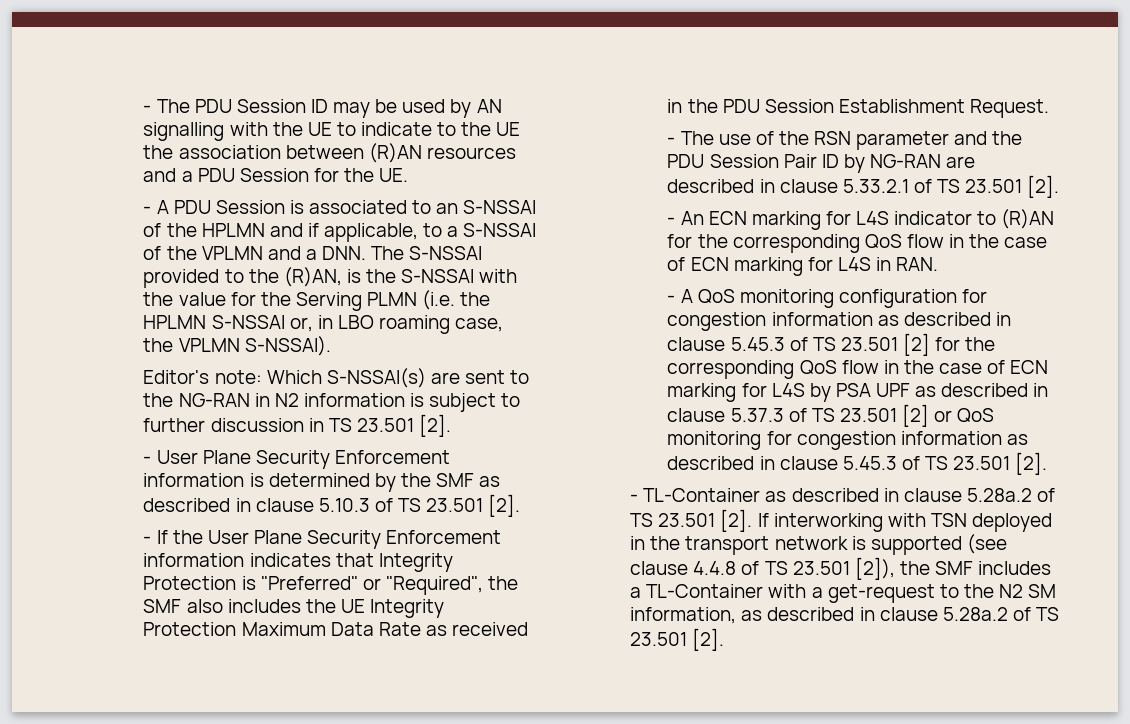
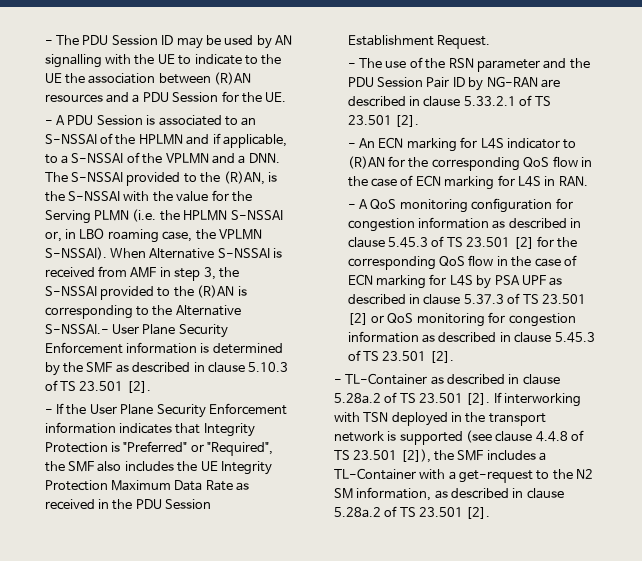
[143,368,530,388] [143,393,521,412] [143,414,452,437] [143,456,152,464] // Editor's note: Which S-NSSAI(s) are sent to the NG-RAN in N2 information is subject to further discussion in TS 23.501 [2]. // - -> [110,248,283,259] [44,266,239,281] [44,285,247,300] [44,305,241,319] [44,324,109,334] When Alternative S-NSSAI is received from AMF in step 3, the S-NSSAI provided to the (R)AN is corresponding to the Alternative S-NSSAI.-

